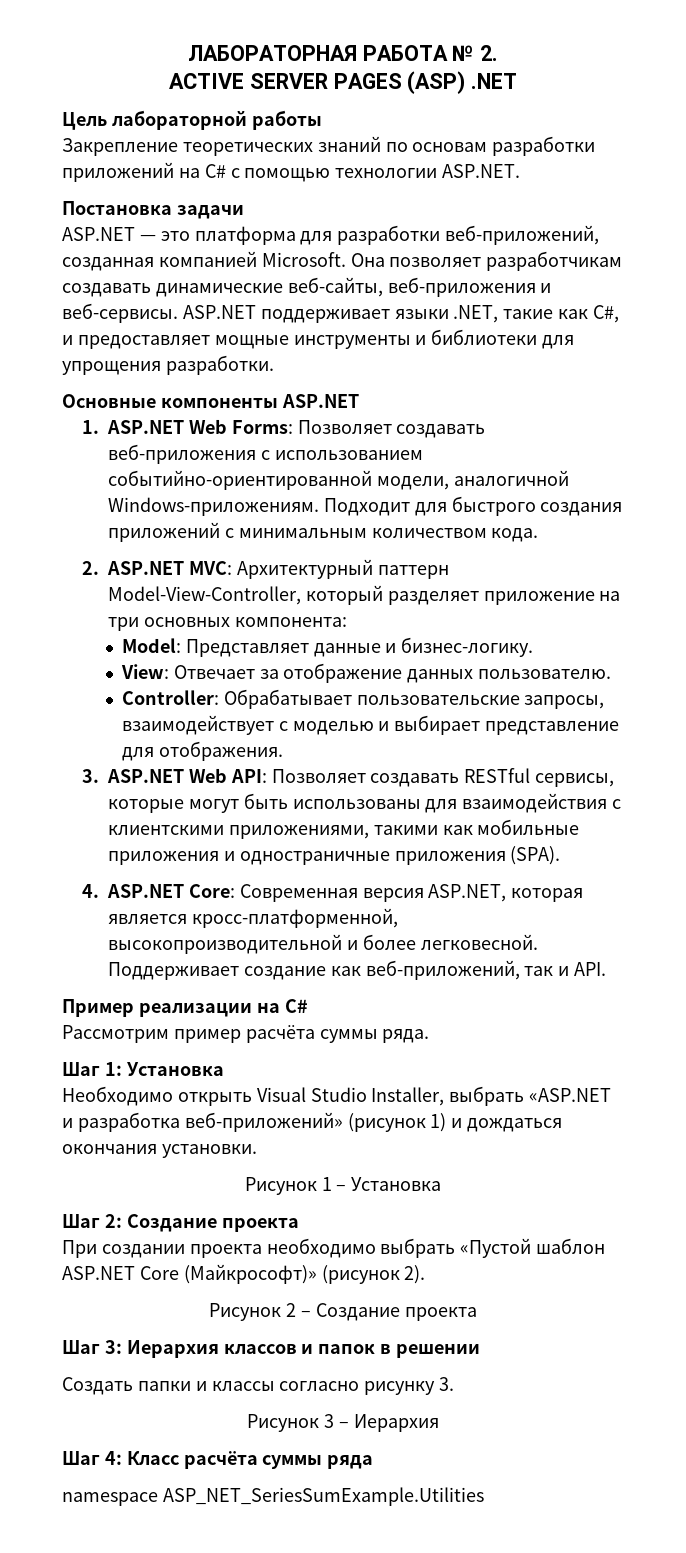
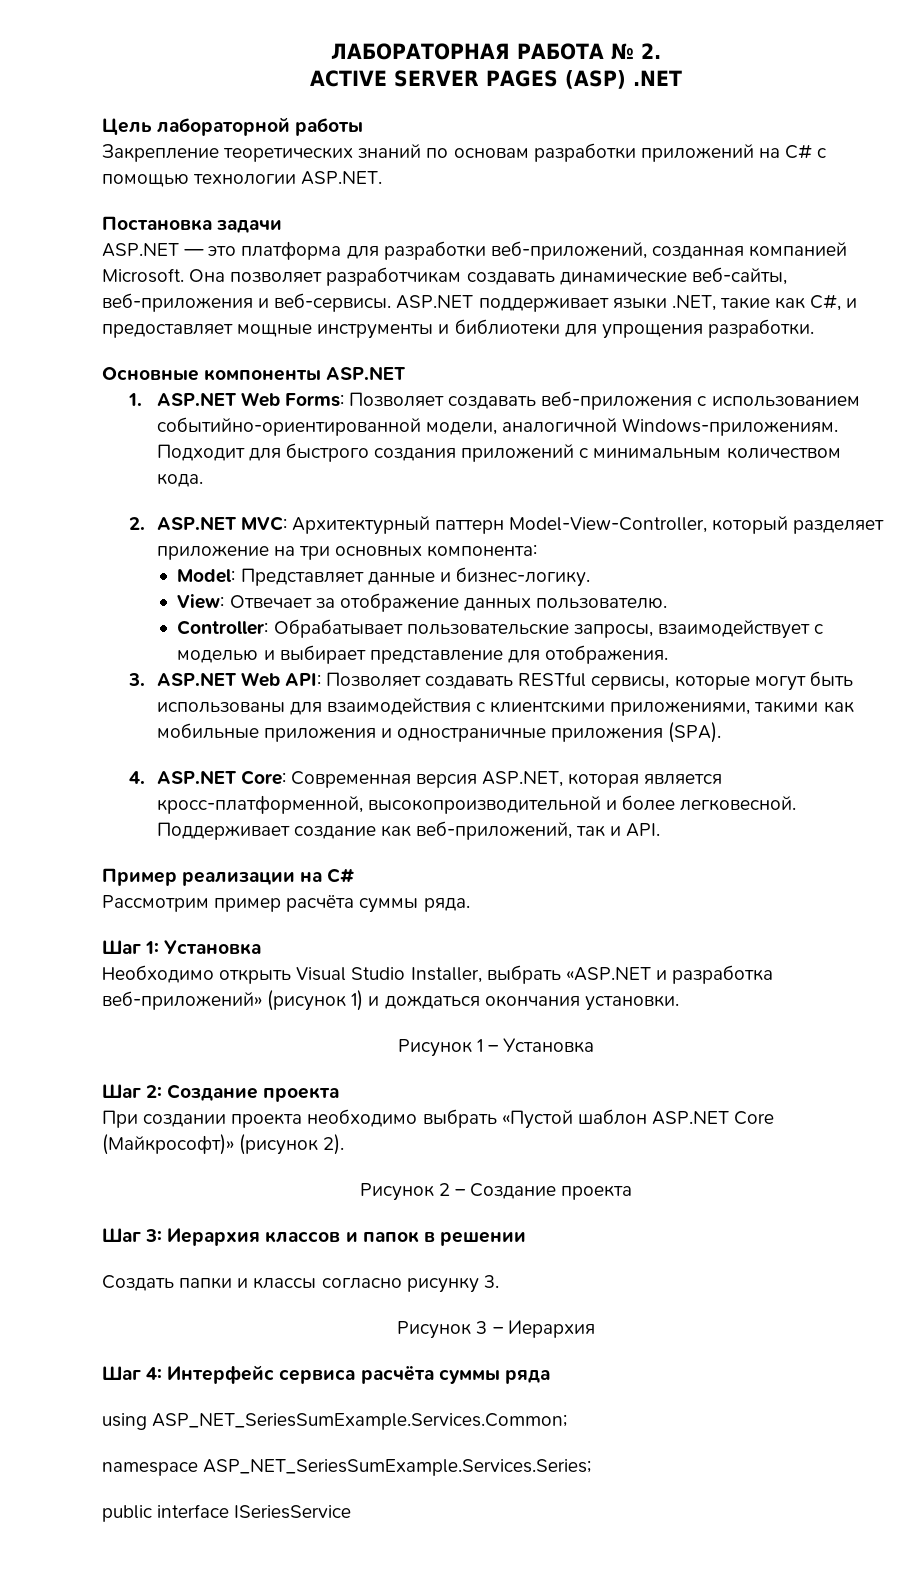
[126,1451,179,1465] Класс -> [167,1365,356,1384] Интерфейс сервиса
(374, 1462) none -> [102,1413,568,1430] // using ASP_NET_SeriesSumExample.Services.Common;
[162,1487,484,1506] ASP_NET_SeriesSumExample.Utilities -> [203,1459,592,1476] [102,1504,352,1522] ASP_NET_SeriesSumExample.Services.Series; // public interface ISeriesService

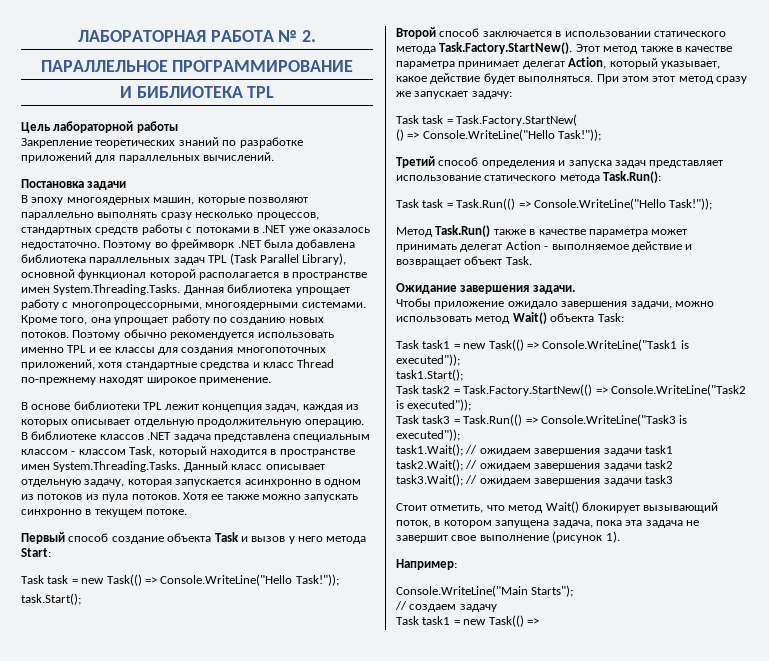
[310,70,682,89] ACTIVE SERVER PAGES (ASP) .NET -> [40,60,354,72] [119,86,275,98] ПАРАЛЛЕЛЬНОЕ ПРОГРАММИРОВАНИЕ // И БИБЛИОТЕКА TPL
[453,143,828,162] [102,171,383,187] [102,216,283,233] [102,241,848,260] [102,267,787,286] [102,293,858,312] [102,319,814,339] [102,366,406,381] [128,391,860,410] [156,417,838,436] [156,443,841,462] [156,473,203,487] [129,516,885,535] [156,544,538,560] [177,567,591,587] [177,593,668,612] [177,619,825,639] [177,645,669,664] [128,671,853,691] [156,698,854,716] [156,722,722,743] [129,770,723,788] [156,795,797,814] [156,821,661,840] [102,868,355,886] [102,895,470,913] [102,940,262,955] [102,965,774,984] [102,990,679,1011] [397,1038,595,1057] [102,1084,340,1102] [102,1109,775,1129] [102,1134,345,1155] [359,1183,633,1201] [102,1228,526,1246] [102,1275,499,1293] [397,1320,595,1339] [102,1365,550,1384] [102,1413,568,1430] [102,1459,592,1476] [102,1504,352,1522] основам разработки приложений на C# с помощью технологии ASP.NET. // Постановка задачи // ASP.NET — это платформа для разработки веб-приложений, созданная компанией Microsoft. Она позволяет разработчикам создавать динамические веб-сайты, веб-приложения и веб-сервисы. ASP.NET поддерживает языки .NET, такие как C#, и предоставляет мощные инструменты и библиотеки для упрощения разработки. // Основные компоненты ASP.NET // 1. ASP.NET Web Forms: Позволяет создавать веб-приложения с использованием событийно-ориентированной модели, аналогичной Windows-приложениям. Подходит для быстрого создания приложений с минимальным количеством кода. // 2. ASP.NET MVC: Архитектурный паттерн Model-View-Controller, который разделяет приложение на три основных компонента: // Model: Представляет данные и бизнес-логику. // View: Отвечает за отображение данных пользователю. // Controller: Обрабатывает пользовательские запросы, взаимодействует с моделью и выбирает представление для отображения. // 3. ASP.NET Web API: Позволяет создавать RESTful сервисы, которые могут быть использованы для взаимодействия с клиентскими приложениями, такими как мобильные приложения и одностраничные приложения (SPA). // 4. ASP.NET Core: Современная версия ASP.NET, которая является кросс-платформенной, высокопроизводительной и более легковесной. Поддерживает создание как веб-приложений, так и API. // Пример реализации на C# // Рассмотрим пример расчёта суммы ряда. // Шаг 1: Установка // Необходимо открыть Visual Studio Installer, выбрать «ASP.NET и разработка веб-приложений» (рисунок 1) и дождаться окончания установки. // Рисунок 1 – Установка // Шаг 2: Создание проекта // При создании проекта необходимо выбрать «Пустой шаблон ASP.NET Core (Майкрософт)» (рисунок 2). // Рисунок 2 – Создание проекта // Шаг 3: Иерархия классов и папок в решении // Создать папки и классы согласно рисунку 3. // Рисунок 3 – Иерархия // Шаг 4: Интерфейс сервиса расчёта суммы ряда // using ASP_NET_SeriesSumExample.Services.Common; // namespace ASP_NET_SeriesSumExample.Services.Series; // public interface ISeriesService -> [239,137,303,148] [21,152,275,163] [21,179,127,190] [21,195,308,205] [21,212,319,220] [21,224,370,235] [21,239,356,250] [21,253,347,265] [21,269,367,280] [21,284,350,295] [21,299,366,310] [21,314,324,325] [21,329,334,340] [21,345,326,355] [21,359,335,370] [21,377,272,385] [21,401,359,412] [21,419,364,427] [21,431,371,442] [21,446,355,457] [21,461,325,472] [21,479,362,487] [21,492,359,502] [21,509,188,517] [21,532,367,544] [21,548,51,557] [21,574,339,586] [21,593,81,605] [396,27,726,39] [396,42,733,54] [396,57,720,69] [396,73,747,84] [396,91,512,99] [396,114,578,126] [396,129,602,141] [396,156,724,168] [396,171,662,183] [396,198,713,210] [396,225,688,237] [396,241,693,252] [396,256,532,267] [396,283,575,294] [396,298,714,309] [396,312,624,324] [396,339,689,351] [396,354,460,366] [396,369,463,381] [396,384,746,396] [396,399,472,411] [396,414,688,426] [396,429,460,441] [396,444,673,456] [396,459,673,471] [396,474,673,486] [396,501,719,513] [396,520,699,528] [396,531,620,543] [396,559,457,570] [396,585,574,597] [395,601,497,612] [396,615,539,627] разработке приложений для параллельных вычислений. // Постановка задачи // В эпоху многоядерных машин, которые позволяют параллельно выполнять сразу несколько процессов, стандартных средств работы с потоками в .NET уже оказалось недостаточно. Поэтому во фреймворк .NET была добавлена библиотека параллельных задач TPL (Task Parallel Library), основной функционал которой располагается в пространстве имен System.Threading.Tasks. Данная библиотека упрощает работу с многопроцессорными, многоядерными системами. Кроме того, она упрощает работу по созданию новых потоков. Поэтому обычно рекомендуется использовать именно TPL и ее классы для создания многопоточных приложений, хотя стандартные средства и класс Thread по-прежнему находят широкое применение. // В основе библиотеки TPL лежит концепция задач, каждая из которых описывает отдельную продолжительную операцию. В библиотеке классов .NET задача представлена специальным классом - классом Task, который находится в пространстве имен System.Threading.Tasks. Данный класс описывает отдельную задачу, которая запускается асинхронно в одном из потоков из пула потоков. Хотя ее также можно запускать синхронно в текущем потоке. // Первый способ создание объекта Task и вызов у него метода Start: // Task task = new Task(() => Console.WriteLine("Hello Task!")); // task.Start(); // Второй способ заключается в использовании статического метода Task.Factory.StartNew(). Этот метод также в качестве параметра принимает делегат Action, который указывает, какое действие будет выполняться. При этом этот метод сразу же запускает задачу: // Task task = Task.Factory.StartNew( // () => Console.WriteLine("Hello Task!")); // Третий способ определения и запуска задач представляет использование статического метода Task.Run(): // Task task = Task.Run(() => Console.WriteLine("Hello Task!")); // Метод Task.Run() также в качестве параметра может принимать делегат Action - выполняемое действие и возвращает объект Task. // Ожидание завершения задачи. // Чтобы приложение ожидало завершения задачи, можно использовать метод Wait() объекта Task: // Task task1 = new Task(() => Console.WriteLine("Task1 is executed")); // task1.Start(); // Task task2 = Task.Factory.StartNew(() => Console.WriteLine("Task2 is executed")); // Task task3 = Task.Run(() => Console.WriteLine("Task3 is executed")); // task1.Wait(); // ожидаем завершения задачи task1 // task2.Wait(); // ожидаем завершения задачи task2 // task3.Wait(); // ожидаем завершения задачи task3 // Стоит отметить, что метод Wait() блокирует вызывающий поток, в котором запущена задача, пока эта задача не завершит свое выполнение (рисунок 1). // Например: // Console.WriteLine("Main Starts"); // // создаем задачу // Task task1 = new Task(() =>

